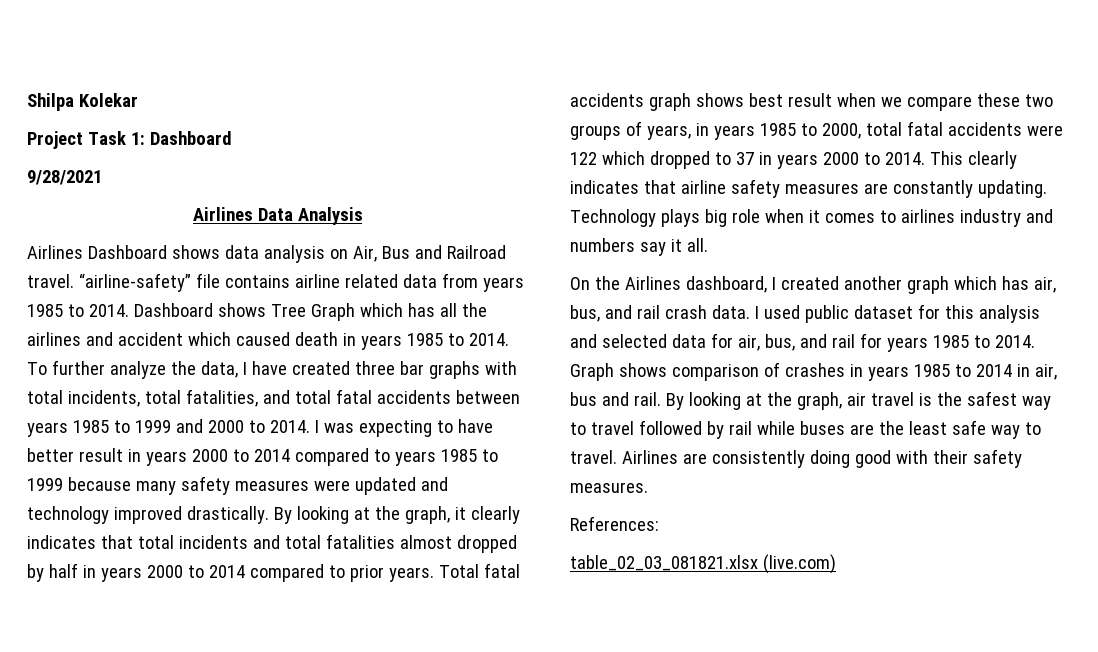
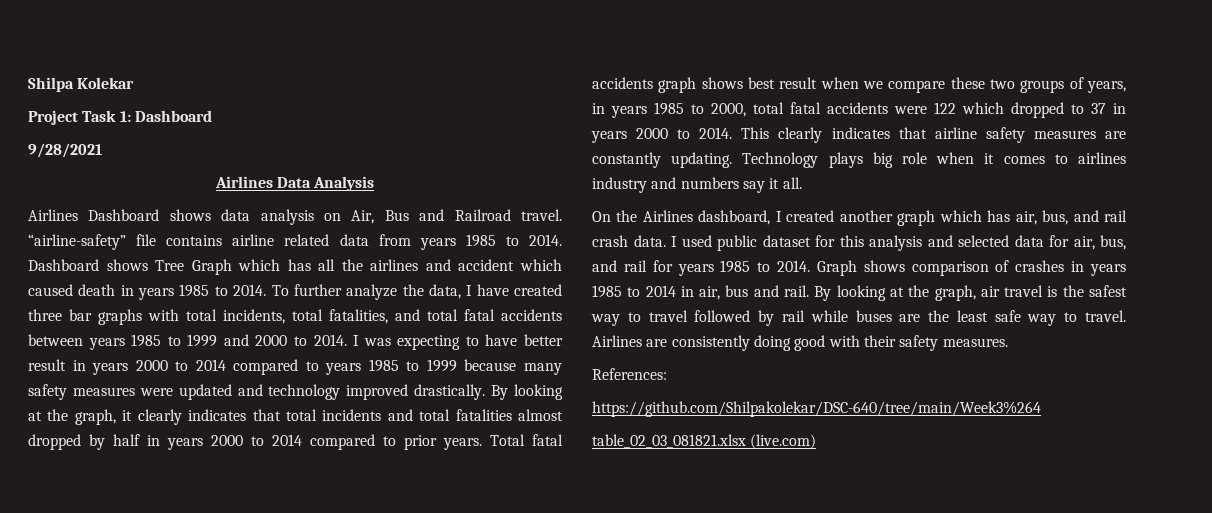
(659, 523) none -> [592,401,1041,417] // https://github.com/Shilpakolekar/DSC-640/tree/main/Week3%264

